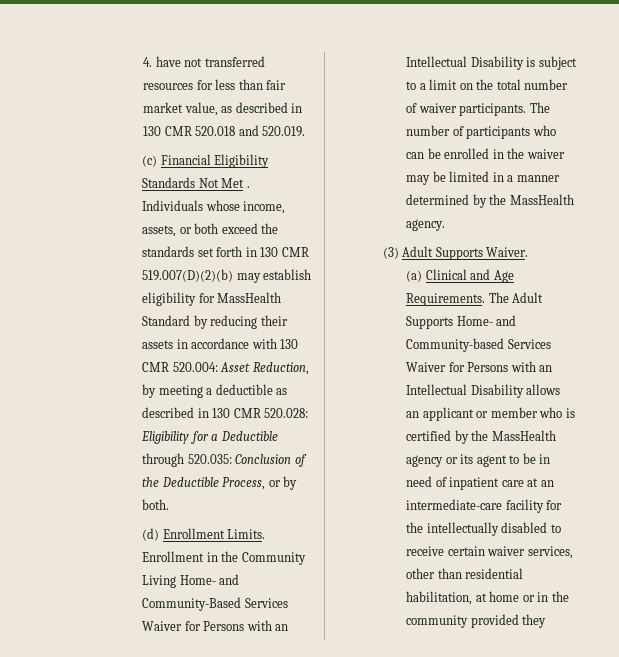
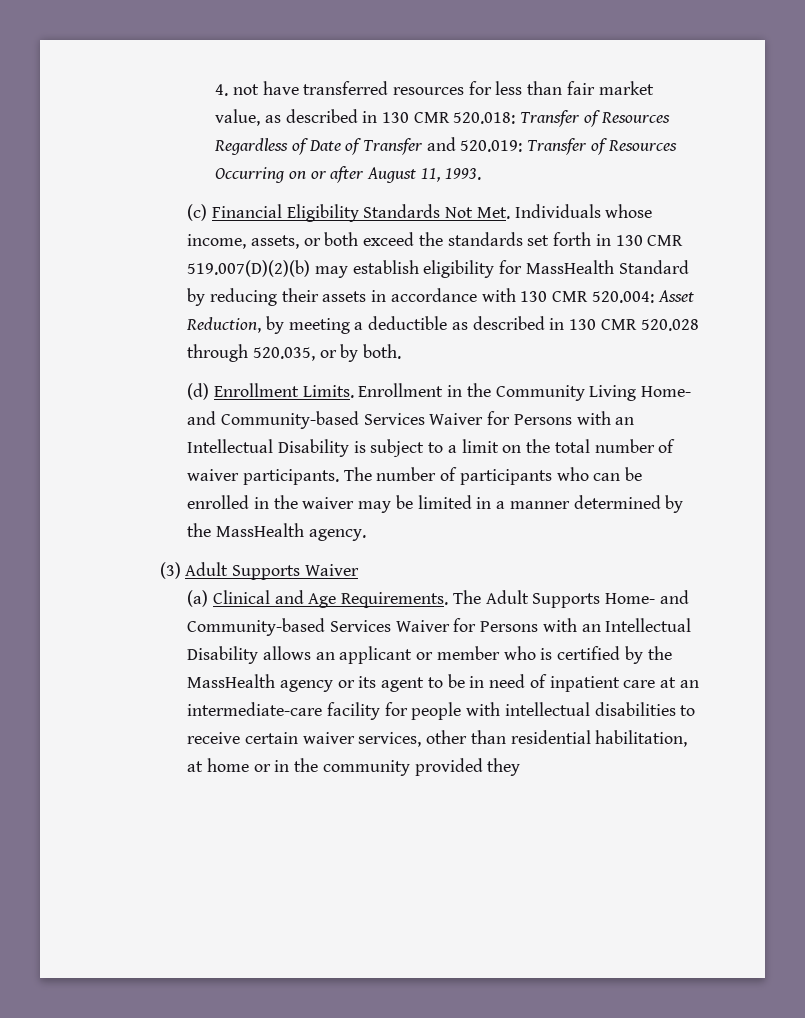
[155,56,203,67] have not -> [232,81,299,95] not have
[195,125,306,137] 520.018 and 520.019. -> [453,110,670,127] [214,137,677,155] [215,166,482,183] 520.018: Transfer of Resources Regardless of Date of Transfer and 520.019: Transfer of Resources Occurring on or after August 11, 1993.
[221,178,250,188] Met . -> [476,207,510,219] Met.
[264,408,309,418] [141,431,278,444] [142,453,307,467] [142,477,266,490] 520.028: Eligibility for a Deductible through 520.035: Conclusion of the Deductible Process, -> [640,319,699,331] [187,344,316,362] 520.028 through 520.035,
[142,597,242,611] Community-Based -> [221,411,360,429] Community-based
[486,247,529,257] Waiver. -> [304,564,359,576] Waiver
[406,522,548,536] the intellectually disabled -> [411,702,676,720] people with intellectual disabilities

